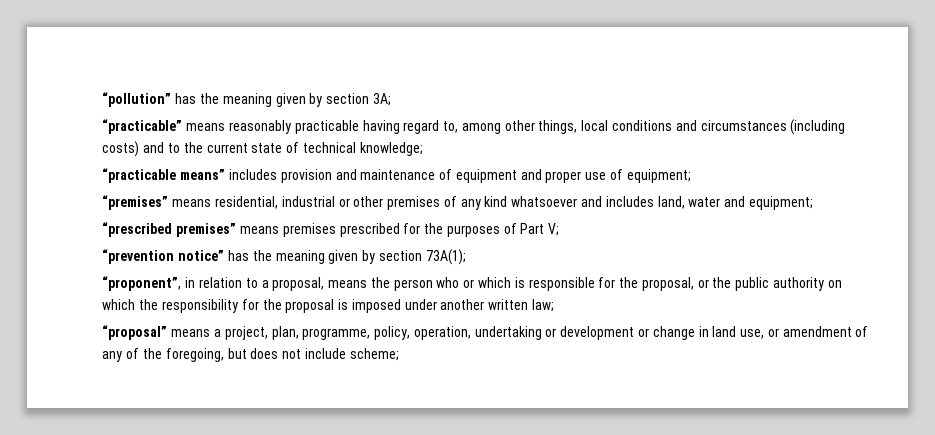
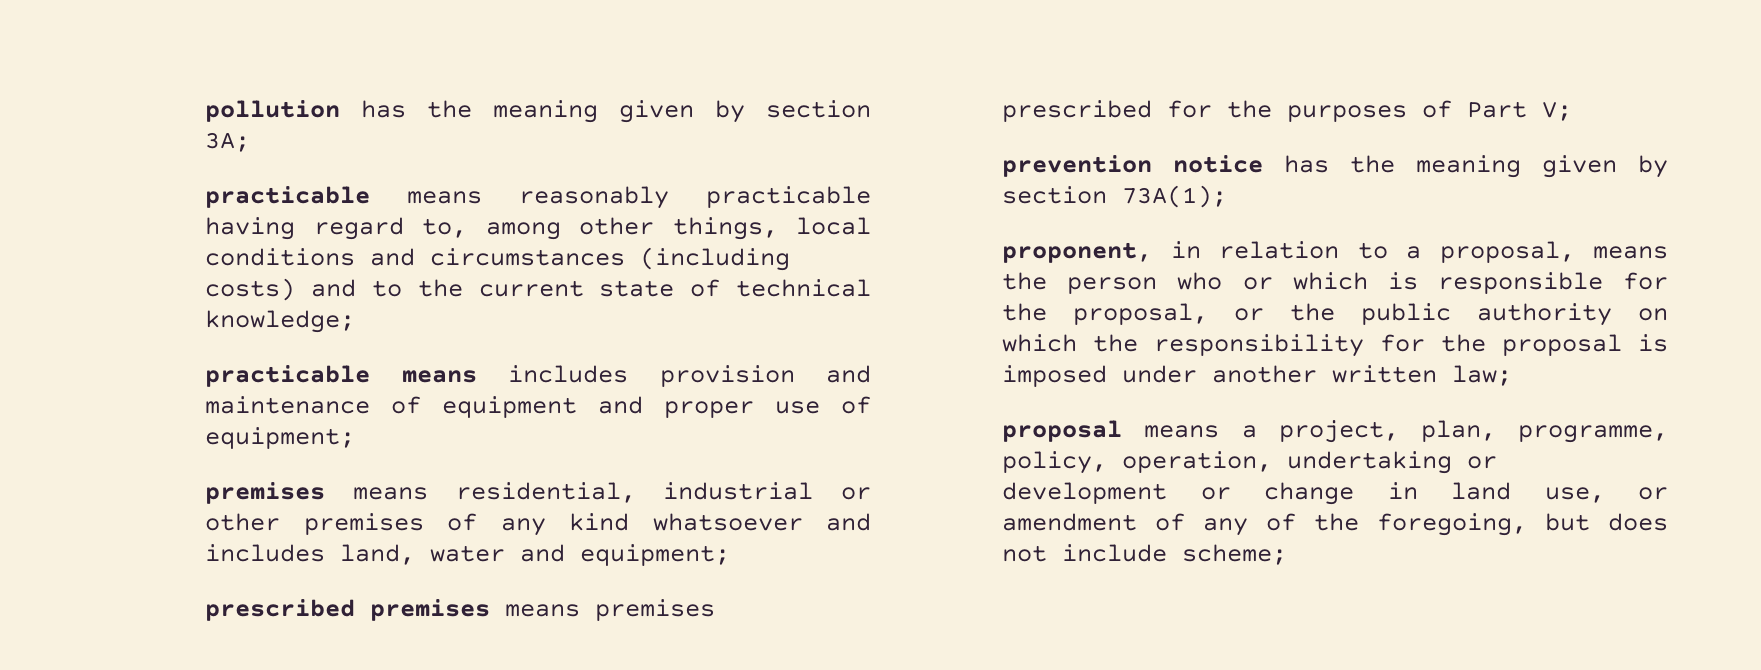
[102,92,172,107] “pollution” -> [205,100,341,122] pollution
[102,119,183,134] “practicable” -> [205,186,371,208] practicable
[102,168,226,183] “practicable means” -> [205,365,477,387] practicable means
[102,195,169,210] “premises” -> [205,482,326,504] premises
[102,222,237,237] “prescribed premises” -> [205,599,491,621] prescribed premises
[102,249,225,264] “prevention notice” -> [1002,155,1264,177] prevention notice
[102,276,182,291] “proponent”, -> [1002,242,1153,263] proponent,
[102,325,168,340] “proposal” -> [1002,420,1123,442] proposal

